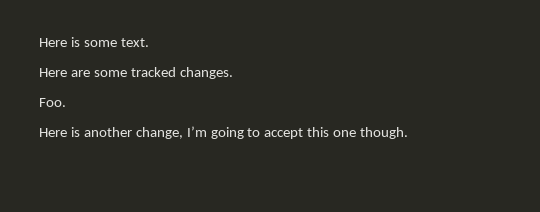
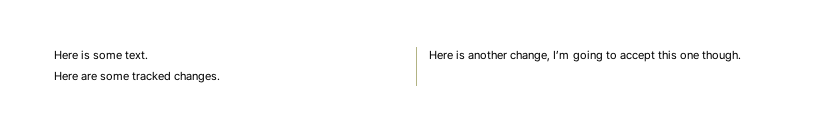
[39,98,66,107] // Foo. -> (221, 77) none

